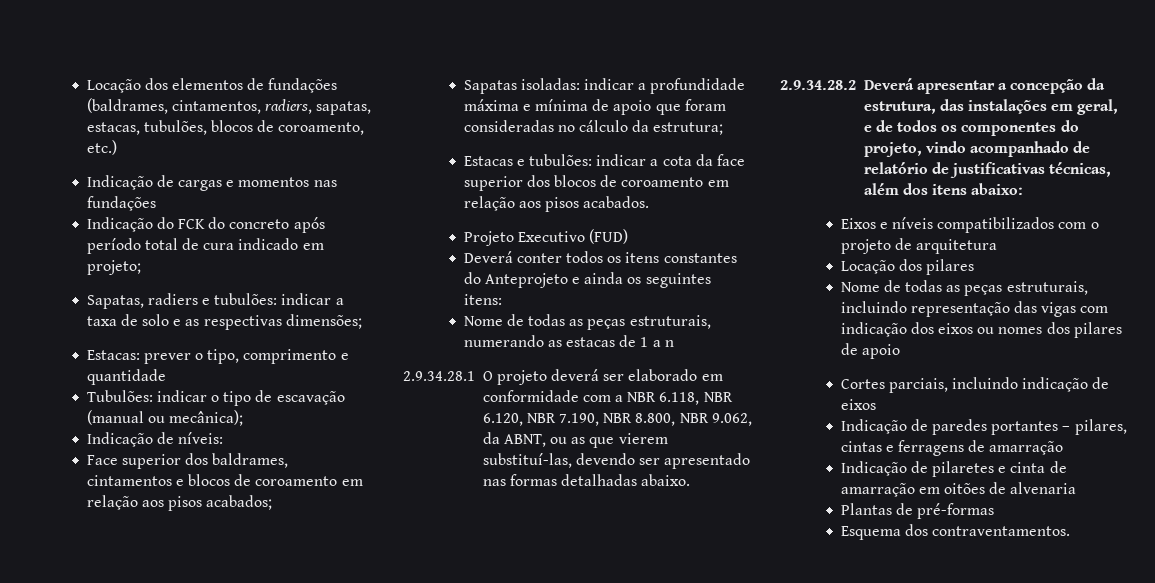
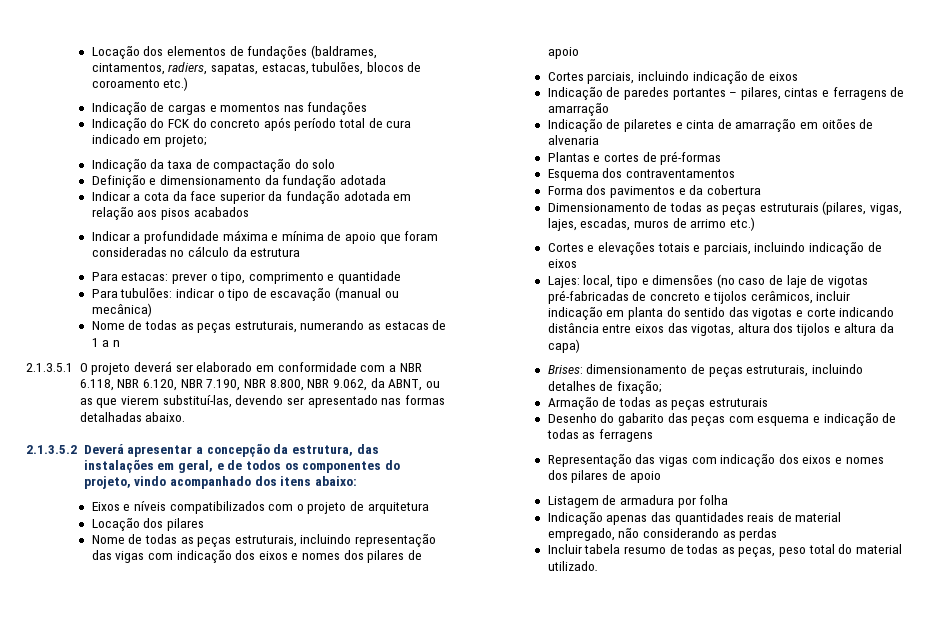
[278,122,365,135] coroamento, -> [91,79,160,88] coroamento
[86,293,344,309] [86,314,362,330] [86,349,349,364] [86,369,166,385] [86,390,345,406] [86,410,243,426] [86,432,223,447] [86,453,289,469] [86,474,363,486] [86,495,273,511] [463,78,634,94] Sapatas, radiers e tubulões: indicar a taxa de solo e as respectivas dimensões; // Estacas: prever o tipo, comprimento e quantidade // Tubulões: indicar o tipo de escavação (manual ou mecânica); // Indicação de níveis: // Face superior dos baldrames, cintamentos e blocos de coroamento em relação aos pisos acabados; // Sapatas isoladas: indicar -> [91,158,336,172] [91,174,386,188] [91,190,412,204] [91,206,249,220] [91,231,130,241] Indicação da taxa de compactação do solo // Definição e dimensionamento da fundação adotada // Indicar a cota da face superior da fundação adotada em relação aos pisos acabados // Indicar
[653,122,724,135] [463,154,745,166] [463,175,729,191] [463,196,650,212] [463,229,628,246] [463,251,737,263] [463,272,711,288] [463,294,502,305] estrutura; // Estacas e tubulões: indicar a cota da face superior dos blocos de coroamento em relação aos pisos acabados. // Projeto Executivo (FUD) // Deverá conter todos os itens constantes do Anteprojeto e ainda os seguintes itens: -> [250,248,301,257] [91,271,402,284] [91,287,399,301] [91,303,152,317] estrutura // Para estacas: prever o tipo, comprimento e quantidade // Para tubulões: indicar o tipo de escavação (manual ou mecânica)
[403,371,475,381] 2.9.34.28.1 -> [26,363,73,372] 2.1.3.5.1
[780,80,856,90] 2.9.34.28.2 -> [26,445,77,454] 2.1.3.5.2
[1073,141,1091,153] [863,162,1112,178] [863,183,899,195] de relatório de justificativas técnicas, além -> (252, 482) none
[977,327,995,334] ou -> [291,553,299,560] e
(892, 509) none -> [593,153,639,162] e cortes
[931,526,1070,536] contraventamentos. -> [625,169,735,178] [547,185,761,198] [547,201,903,215] [547,217,755,231] [547,241,882,255] [547,259,577,268] [547,274,869,288] [547,290,851,304] [547,306,895,320] [547,323,895,336] [547,339,580,353] [547,364,863,377] [547,380,662,394] [547,396,768,410] [547,412,897,426] [546,429,653,442] [547,453,884,467] [547,470,661,483] [547,495,729,508] [547,511,842,525] [547,527,778,541] [547,544,903,557] [547,561,598,571] contraventamentos // Forma dos pavimentos e da cobertura // Dimensionamento de todas as peças estruturais (pilares, vigas, lajes, escadas, muros de arrimo etc.) // Cortes e elevações totais e parciais, incluindo indicação de eixos // Lajes: local, tipo e dimensões (no caso de laje de vigotas pré-fabricadas de concreto e tijolos cerâmicos, incluir indicação em planta do sentido das vigotas e corte indicando distância entre eixos das vigotas, altura dos tijolos e altura da capa) // Brises: dimensionamento de peças estruturais, incluindo detalhes de fixação; // Armação de todas as peças estruturais // Desenho do gabarito das peças com esquema e indicação de todas as ferragens // Representação das vigas com indicação dos eixos e nomes dos pilares de apoio // Listagem de armadura por folha // Indicação apenas das quantidades reais de material empregado, não considerando as perdas // Incluir tabela resumo de todas as peças, peso total do material utilizado.

